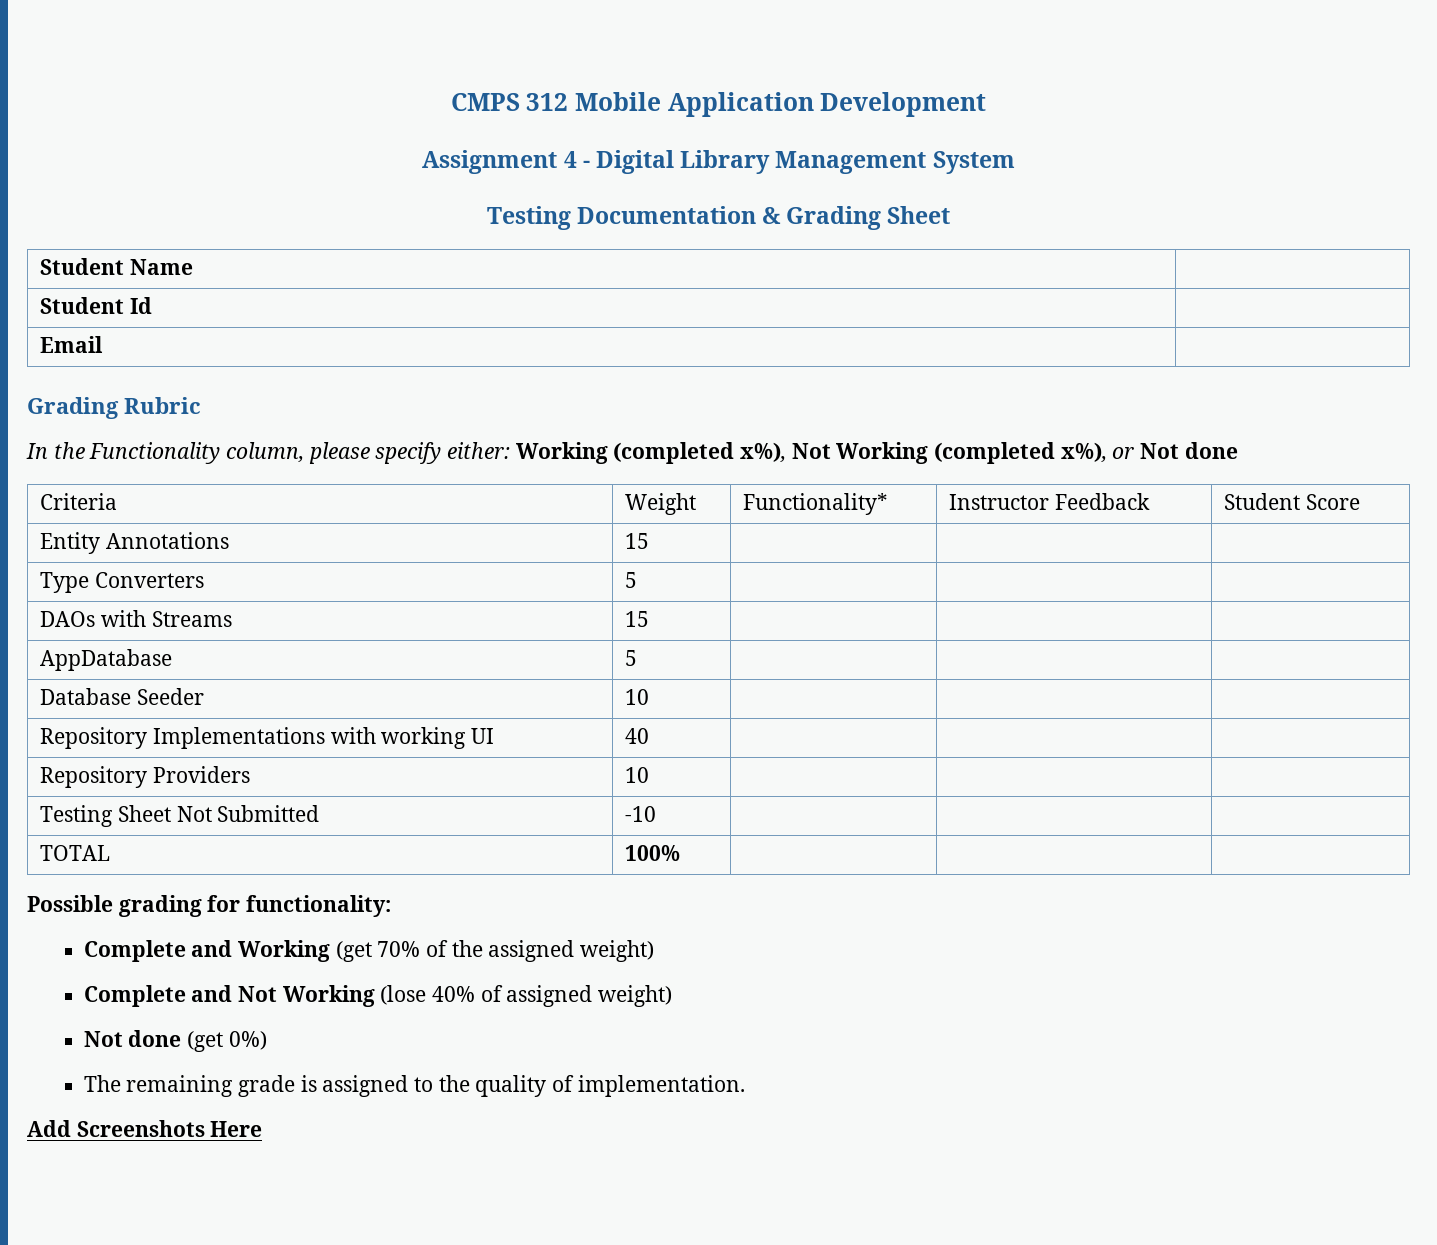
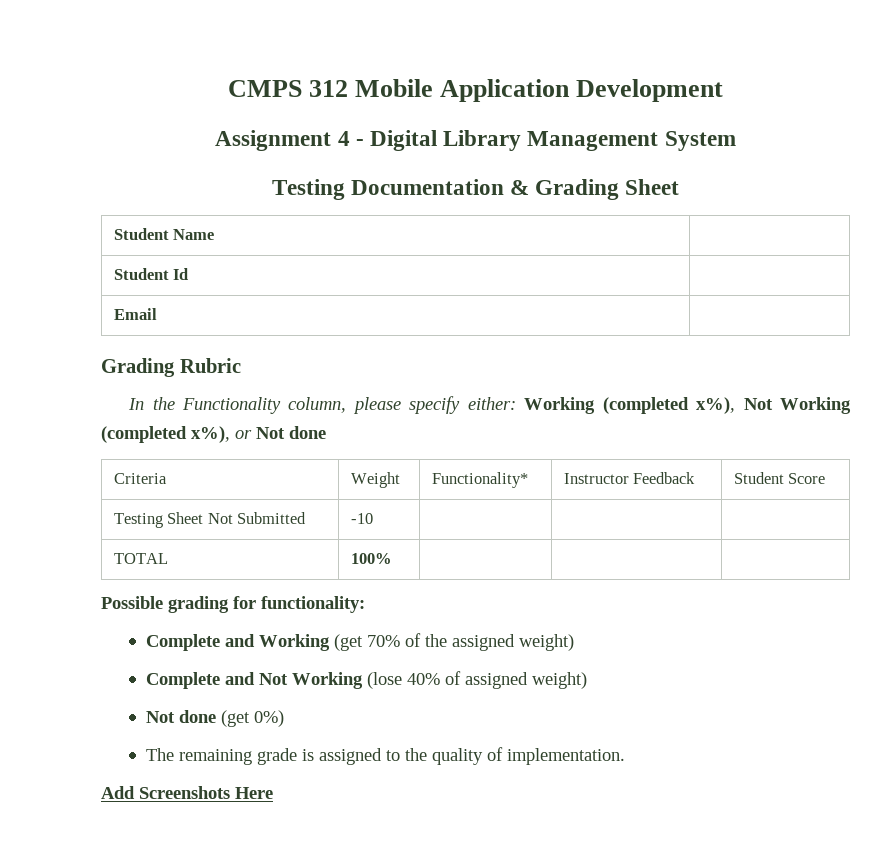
[40,532,229,554] [625,533,650,549] [40,572,204,593] [625,572,638,588] [40,610,232,627] [625,611,650,627] [40,649,173,671] [625,650,638,666] [40,688,204,705] [625,689,650,705] [40,727,494,749] [625,728,650,744] [40,766,250,788] [625,767,650,783] // Entity Annotations | 15 | | | // Type Converters | 5 | | | // DAOs with Streams | 15 | | | // AppDatabase | 5 | | | // Database Seeder | 10 | | | // Repository Implementations with working UI | 40 | | | // Repository Providers | 10 | | | -> (826, 478) none

